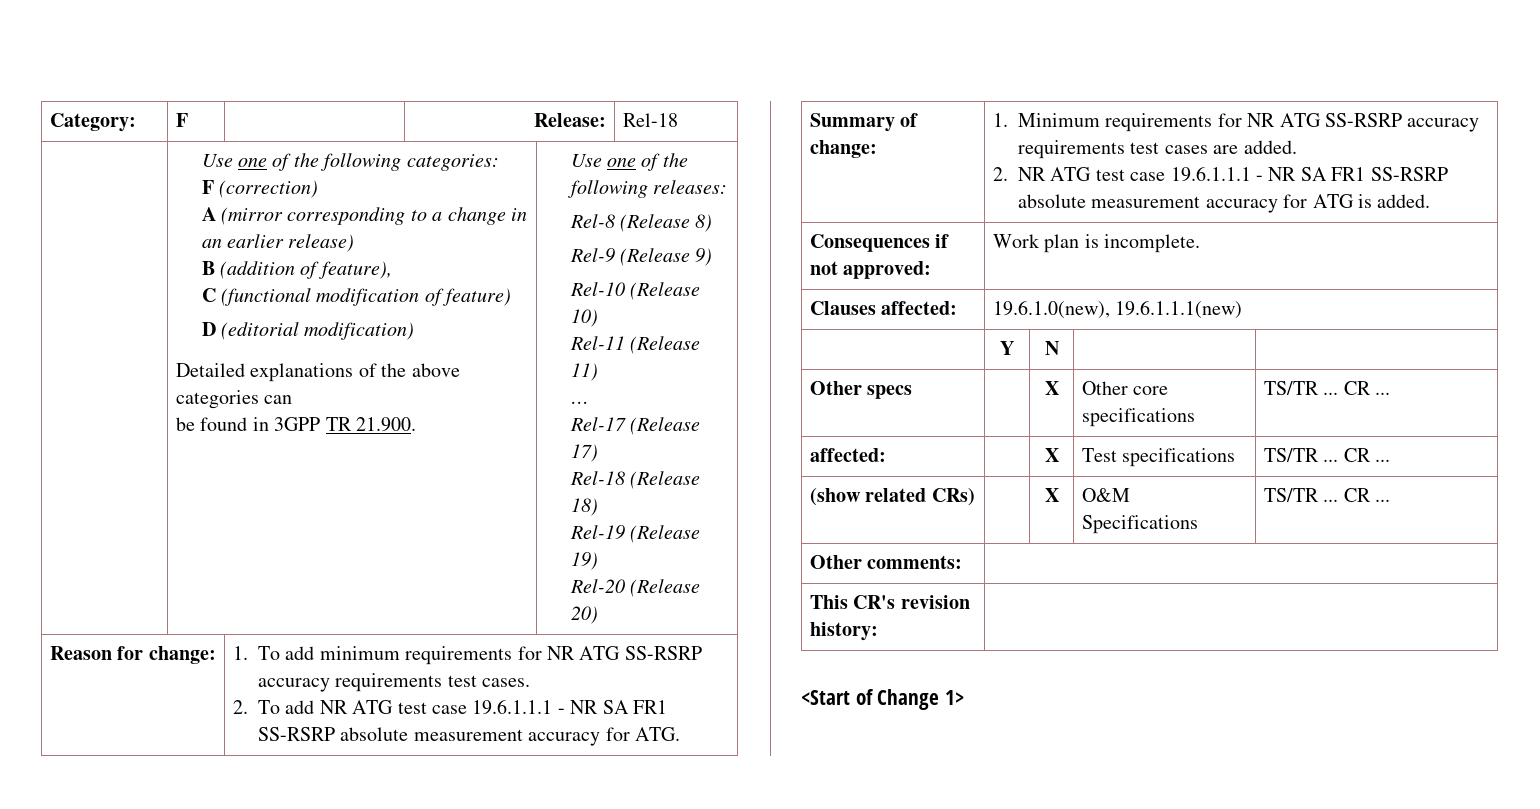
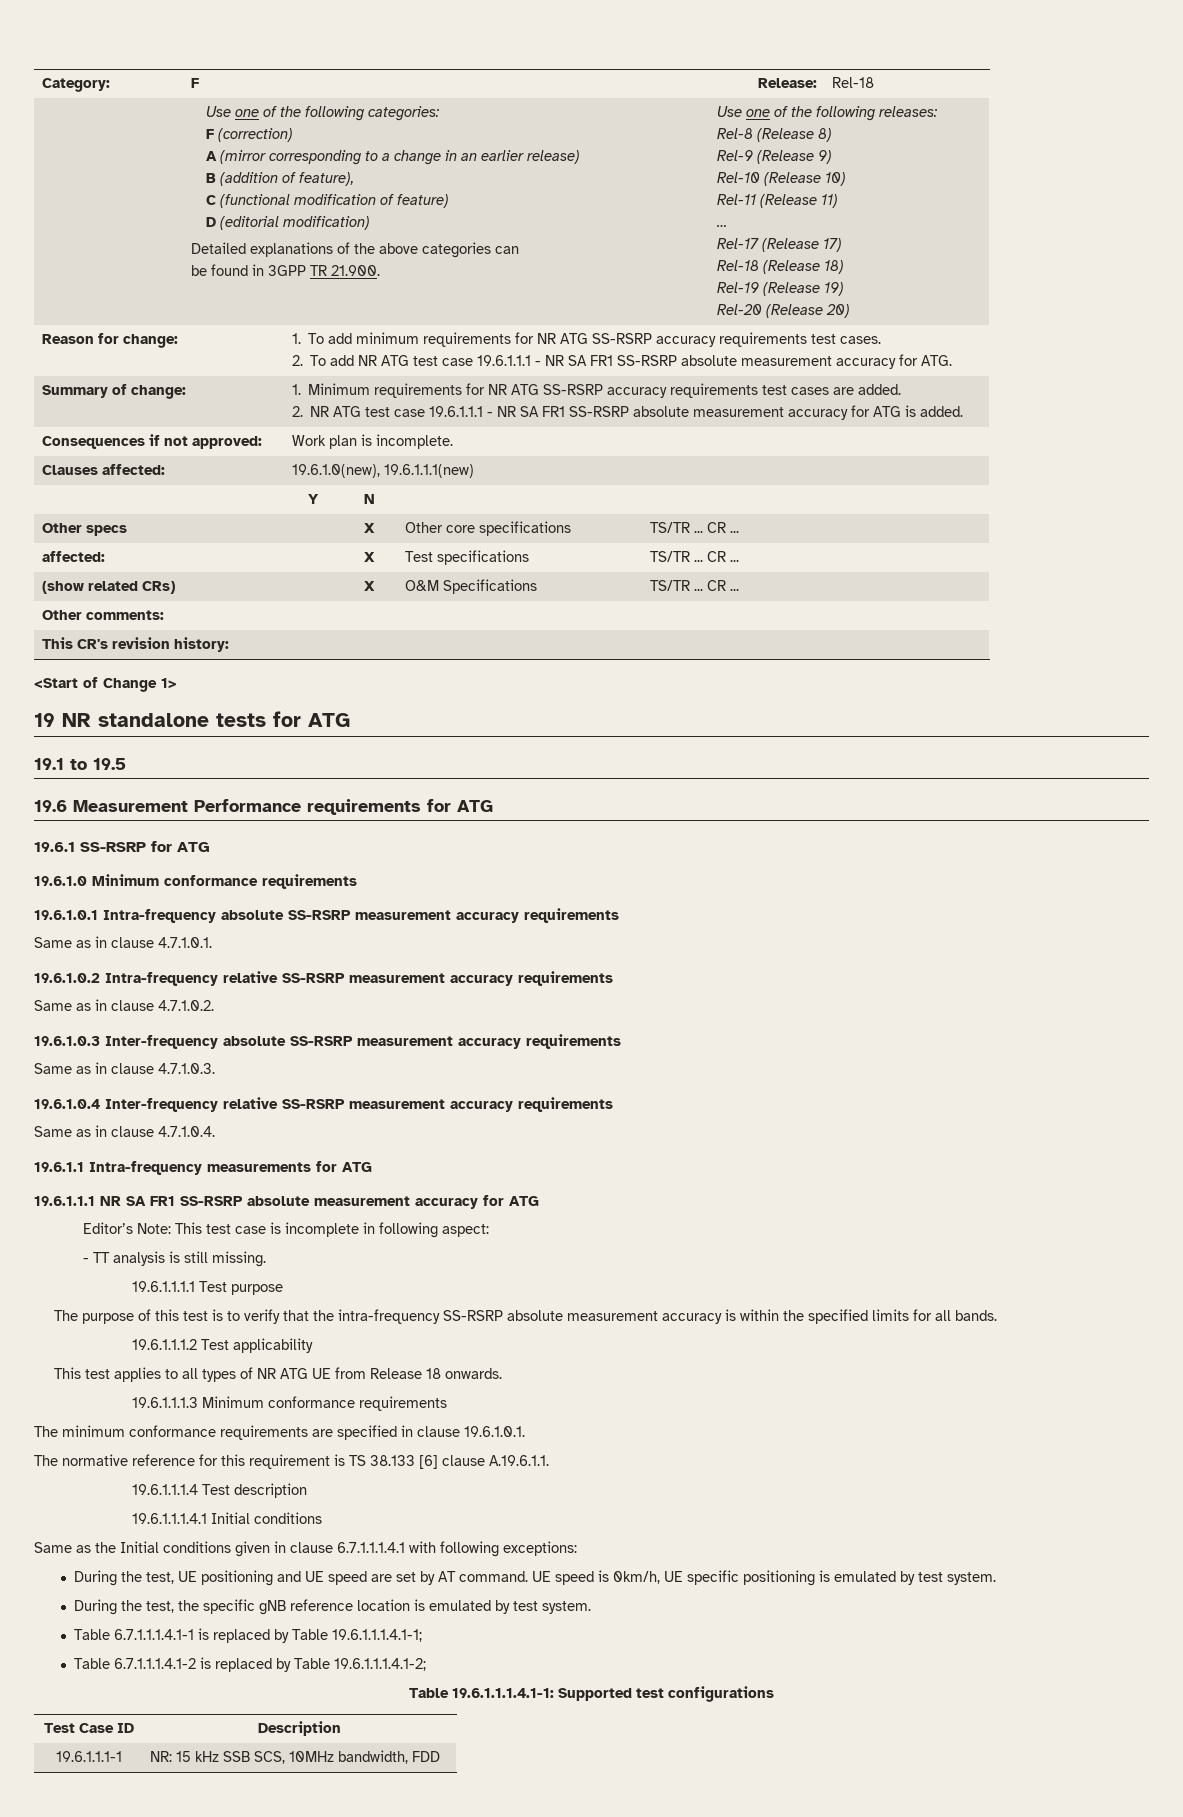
(965, 697) none -> [34,711,350,727] [34,758,126,770] [34,799,493,815] [34,841,210,852] [34,874,357,889] [34,908,619,923] [34,936,212,948] [34,971,613,986] [34,999,214,1011] [34,1034,621,1049] [34,1062,215,1074] [34,1097,613,1112] [34,1125,215,1137] [34,1161,372,1175] [34,1195,539,1209] [83,1222,490,1238] [83,1251,267,1267] [132,1281,284,1295] [54,1309,998,1324] [132,1338,314,1353] [54,1367,503,1382] [132,1396,448,1411] [34,1425,525,1440] [34,1454,549,1469] [132,1483,308,1498] [132,1512,323,1524] [34,1541,577,1557] [74,1570,997,1586] [74,1599,592,1615] [74,1628,423,1643] [74,1657,427,1672] [409,1686,774,1702] [43,1723,134,1733] [258,1721,341,1736] [55,1751,122,1762] [149,1750,440,1764] // 19 NR standalone tests for ATG // 19.1 to 19.5 // 19.6 Measurement Performance requirements for ATG // 19.6.1 SS-RSRP for ATG // 19.6.1.0 Minimum conformance requirements // 19.6.1.0.1 Intra-frequency absolute SS-RSRP measurement accuracy requirements // Same as in clause 4.7.1.0.1. // 19.6.1.0.2 Intra-frequency relative SS-RSRP measurement accuracy requirements // Same as in clause 4.7.1.0.2. // 19.6.1.0.3 Inter-frequency absolute SS-RSRP measurement accuracy requirements // Same as in clause 4.7.1.0.3. // 19.6.1.0.4 Inter-frequency relative SS-RSRP measurement accuracy requirements // Same as in clause 4.7.1.0.4. // 19.6.1.1 Intra-frequency measurements for ATG // 19.6.1.1.1 NR SA FR1 SS-RSRP absolute measurement accuracy for ATG // Editor’s Note: This test case is incomplete in following aspect: // - TT analysis is still missing. // 19.6.1.1.1.1 Test purpose // The purpose of this test is to verify that the intra-frequency SS-RSRP absolute measurement accuracy is within the specified limits for all bands. // 19.6.1.1.1.2 Test applicability // This test applies to all types of NR ATG UE from Release 18 onwards. // 19.6.1.1.1.3 Minimum conformance requirements // The minimum conformance requirements are specified in clause 19.6.1.0.1. // The normative reference for this requirement is TS 38.133 [6] clause A.19.6.1.1. // 19.6.1.1.1.4 Test description // 19.6.1.1.1.4.1 Initial conditions // Same as the Initial conditions given in clause 6.7.1.1.1.4.1 with following exceptions: // During the test, UE positioning and UE speed are set by AT command. UE speed is 0km/h, UE specific positioning is emulated by test system. // During the test, the specific gNB reference location is emulated by test system. // Table 6.7.1.1.1.4.1-1 is replaced by Table 19.6.1.1.1.4.1-1; // Table 6.7.1.1.1.4.1-2 is replaced by Table 19.6.1.1.1.4.1-2; // Table 19.6.1.1.1.4.1-1: Supported test configurations // Test Case ID | Description // 19.6.1.1.1-1 | NR: 15 kHz SSB SCS, 10MHz bandwidth, FDD

